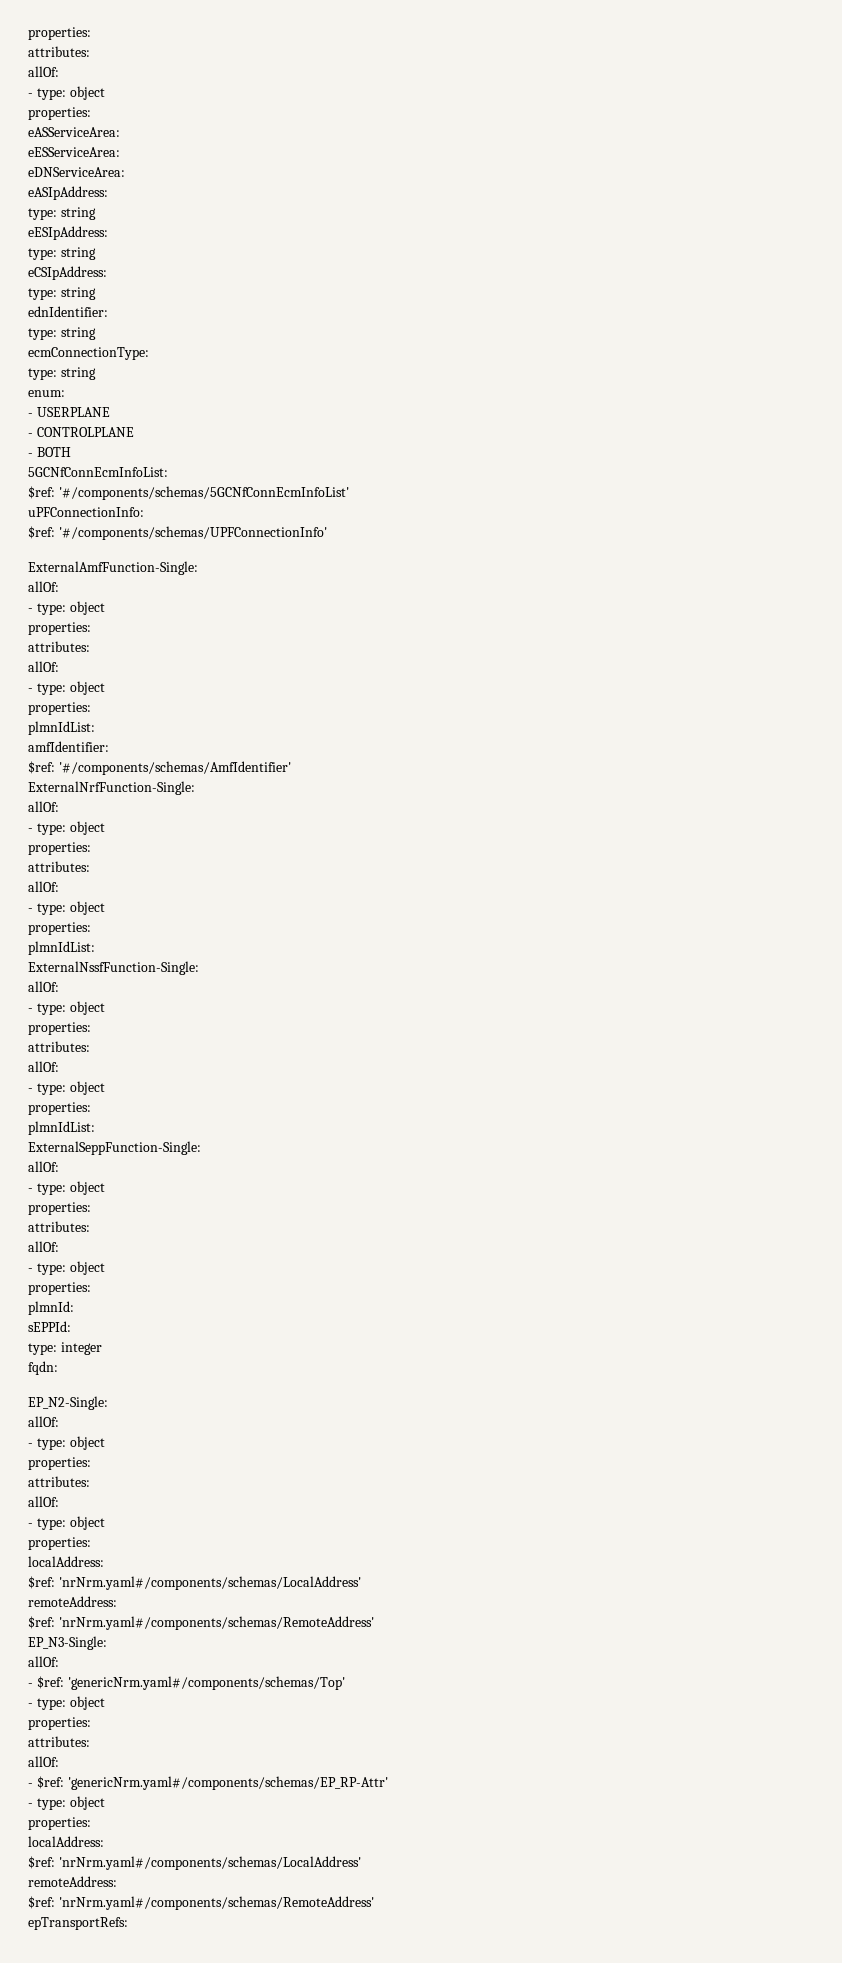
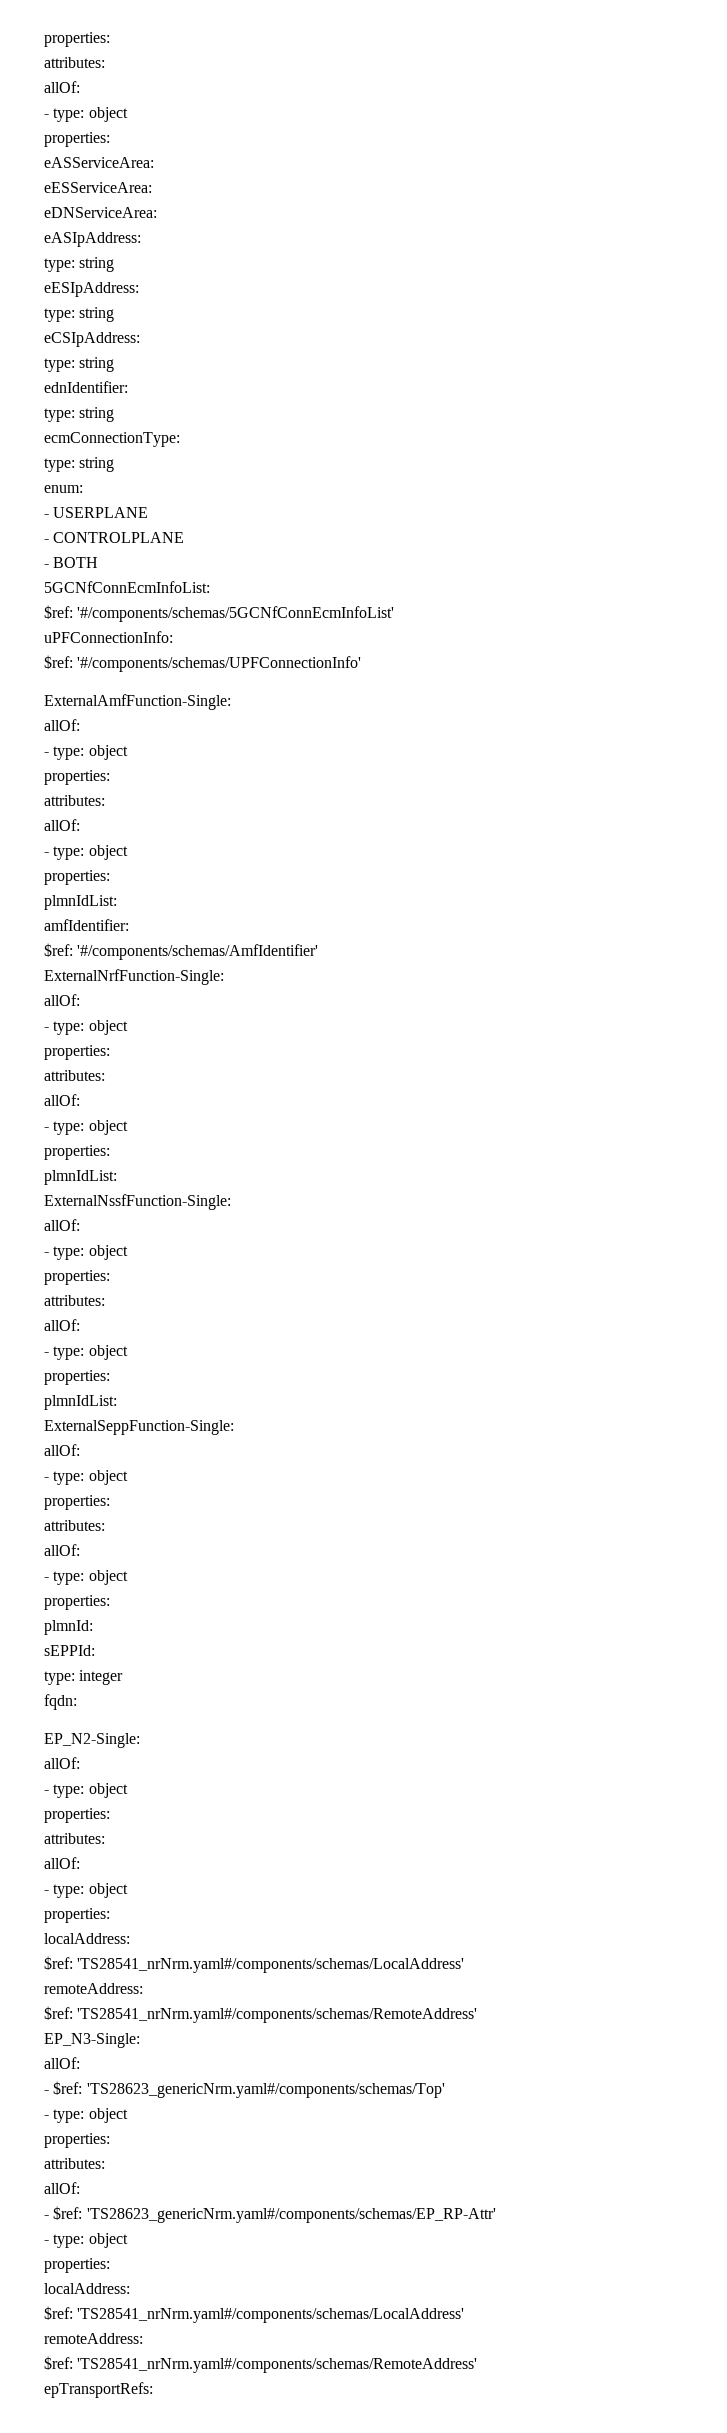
[58,1576,361,1590] [28,1596,117,1607] [28,1616,374,1630] 'nrNrm.yaml#/components/schemas/LocalAddress' // remoteAddress: // $ref: 'nrNrm.yaml#/components/schemas/RemoteAddress' -> [77,1958,465,1973] [44,1983,143,1994] [44,2006,478,2023] 'TS28541_nrNrm.yaml#/components/schemas/LocalAddress' // remoteAddress: // $ref: 'TS28541_nrNrm.yaml#/components/schemas/RemoteAddress'
[67,1676,345,1690] 'genericNrm.yaml#/components/schemas/Top' -> [86,2083,445,2098] 'TS28623_genericNrm.yaml#/components/schemas/Top'
[67,1776,388,1790] [28,1796,105,1810] [28,1817,91,1830] [28,1836,104,1847] [28,1856,361,1870] [28,1876,117,1887] [28,1896,374,1910] 'genericNrm.yaml#/components/schemas/EP_RP-Attr' // - type: object // properties: // localAddress: // $ref: 'nrNrm.yaml#/components/schemas/LocalAddress' // remoteAddress: // $ref: 'nrNrm.yaml#/components/schemas/RemoteAddress' -> [86,2208,496,2223] [44,2233,128,2248] [44,2258,110,2273] [44,2283,130,2294] [44,2306,465,2323] [44,2333,143,2344] [44,2356,478,2373] 'TS28623_genericNrm.yaml#/components/schemas/EP_RP-Attr' // - type: object // properties: // localAddress: // $ref: 'TS28541_nrNrm.yaml#/components/schemas/LocalAddress' // remoteAddress: // $ref: 'TS28541_nrNrm.yaml#/components/schemas/RemoteAddress'

